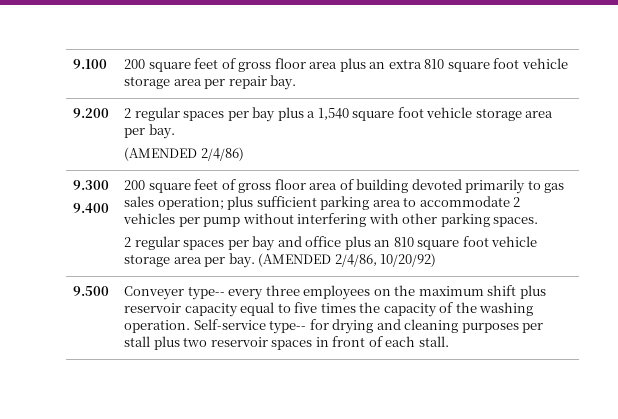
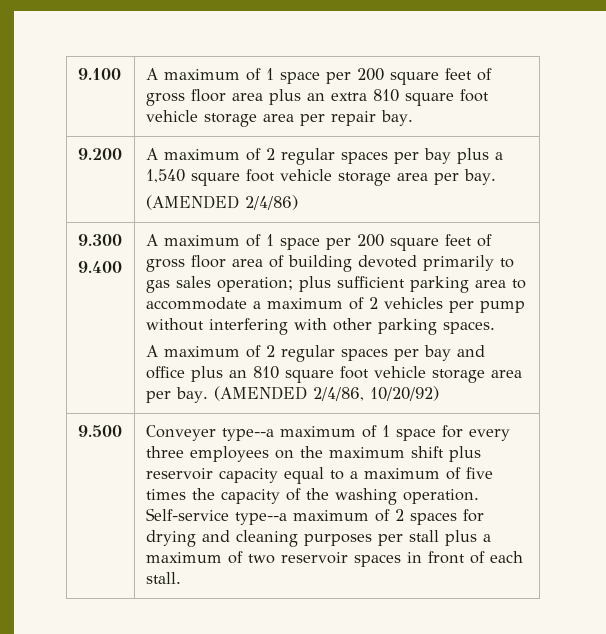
(108, 64) none -> [145,68,351,84] A maximum of 1 space per
(110, 113) none -> [145,148,261,161] A maximum of
(110, 208) none -> [145,234,351,250] A maximum of 1 space per
(510, 201) none -> [252,297,364,310] a maximum of
(539, 222) none -> [145,345,261,358] A maximum of
[187,286,225,300] type-- -> [221,425,463,441] type--a maximum of 1 space for
(291, 308) none -> [349,467,461,480] a maximum of
[269,320,307,334] type-- -> [234,509,457,525] type--a maximum of 2 spaces
(180, 343) none -> [482,534,491,542] [145,551,243,564] a maximum of

